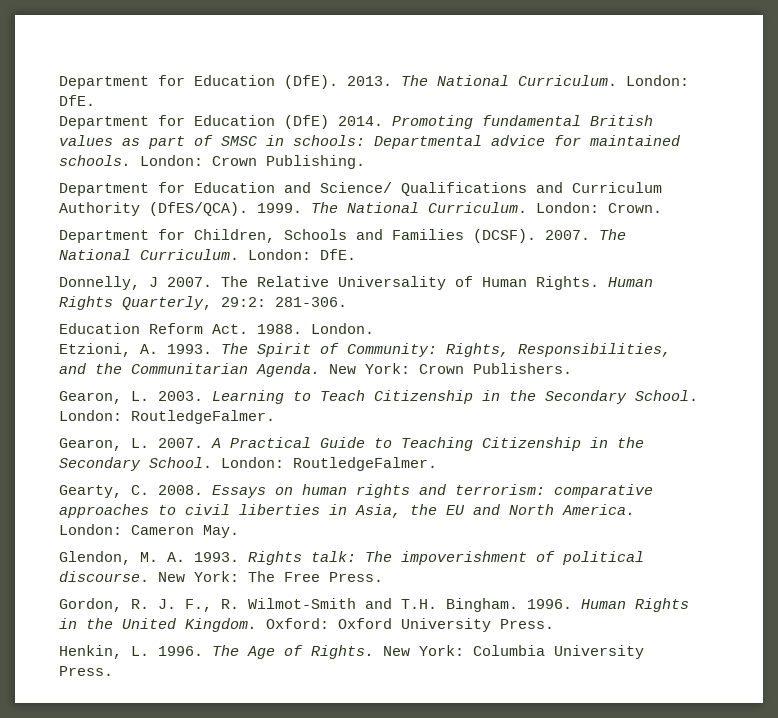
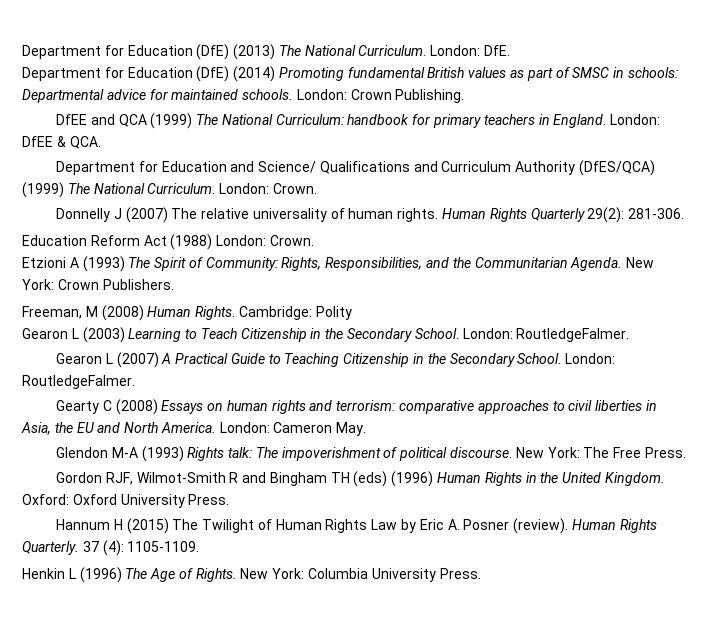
[59,75,392,89] Department for Education (DfE). 2013. -> [22,44,276,60] Department for Education (DfE) (2013)
[338,116,383,126] 2014. -> [233,66,276,82] (2014)
(365, 162) none -> [56,113,661,129] [22,136,101,149] // DfEE and QCA (1999) The National Curriculum: handbook for primary teachers in England. London: DfEE & QCA.
[149,202,302,216] (DfES/QCA). 1999. -> [579,160,656,176] [22,182,64,198] (DfES/QCA) (1999)
[59,229,626,243] [59,249,356,260] [59,276,653,290] [59,296,347,310] [59,323,374,334] [59,343,212,357] Department for Children, Schools and Families (DCSF). 2007. The National Curriculum. London: DfE. // Donnelly, J 2007. The Relative Universality of Human Rights. Human Rights Quarterly, 29:2: 281-306. // Education Reform Act. 1988. London. // Etzioni, A. 1993. -> [56,207,685,223] [22,234,314,250] [22,256,125,272] Donnelly J (2007) The relative universality of human rights. Human Rights Quarterly 29(2): 281-306. // Education Reform Act (1988) London: Crown. // Etzioni A (1993)
[59,391,203,404] Gearon, L. 2003. -> [22,305,352,321] [22,327,125,343] Freeman, M (2008) Human Rights. Cambridge: Polity // Gearon L (2003)
[59,438,203,451] Gearon, L. 2007. -> [56,352,159,368] Gearon L (2007)
[59,485,203,498] Gearty, C. 2008. -> [56,399,158,415] Gearty C (2008)
[59,551,239,565] Glendon, M. A. 1993. -> [56,446,184,462] Glendon M-A (1993)
[59,598,572,612] Gordon, R. J. F., R. Wilmot-Smith and T.H. Bingham. 1996. -> [56,471,434,487] Gordon RJF, Wilmot-Smith R and Bingham TH (eds) (1996)
[59,645,203,659] Henkin, L. 1996. -> [56,518,657,534] [22,540,200,556] [22,567,122,583] Hannum H (2015) The Twilight of Human Rights Law by Eric A. Posner (review). Human Rights Quarterly. 37 (4): 1105-1109. // Henkin L (1996)

